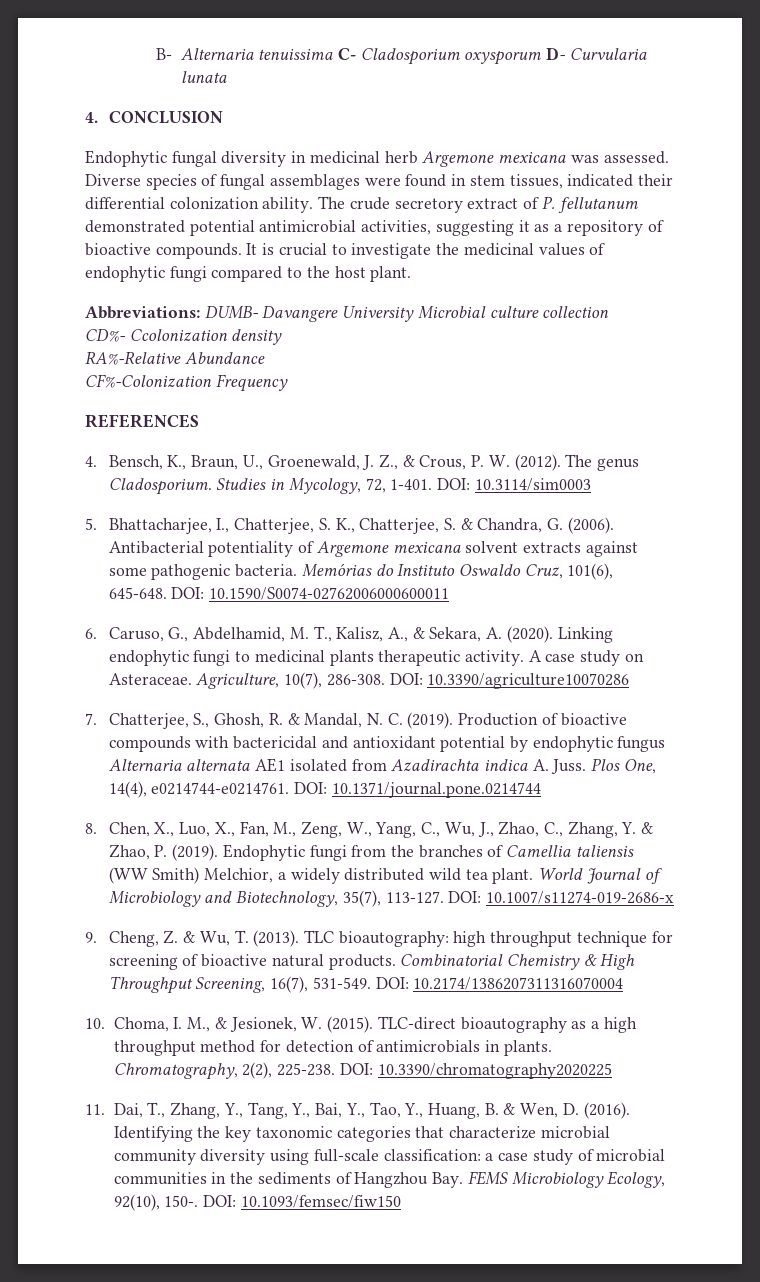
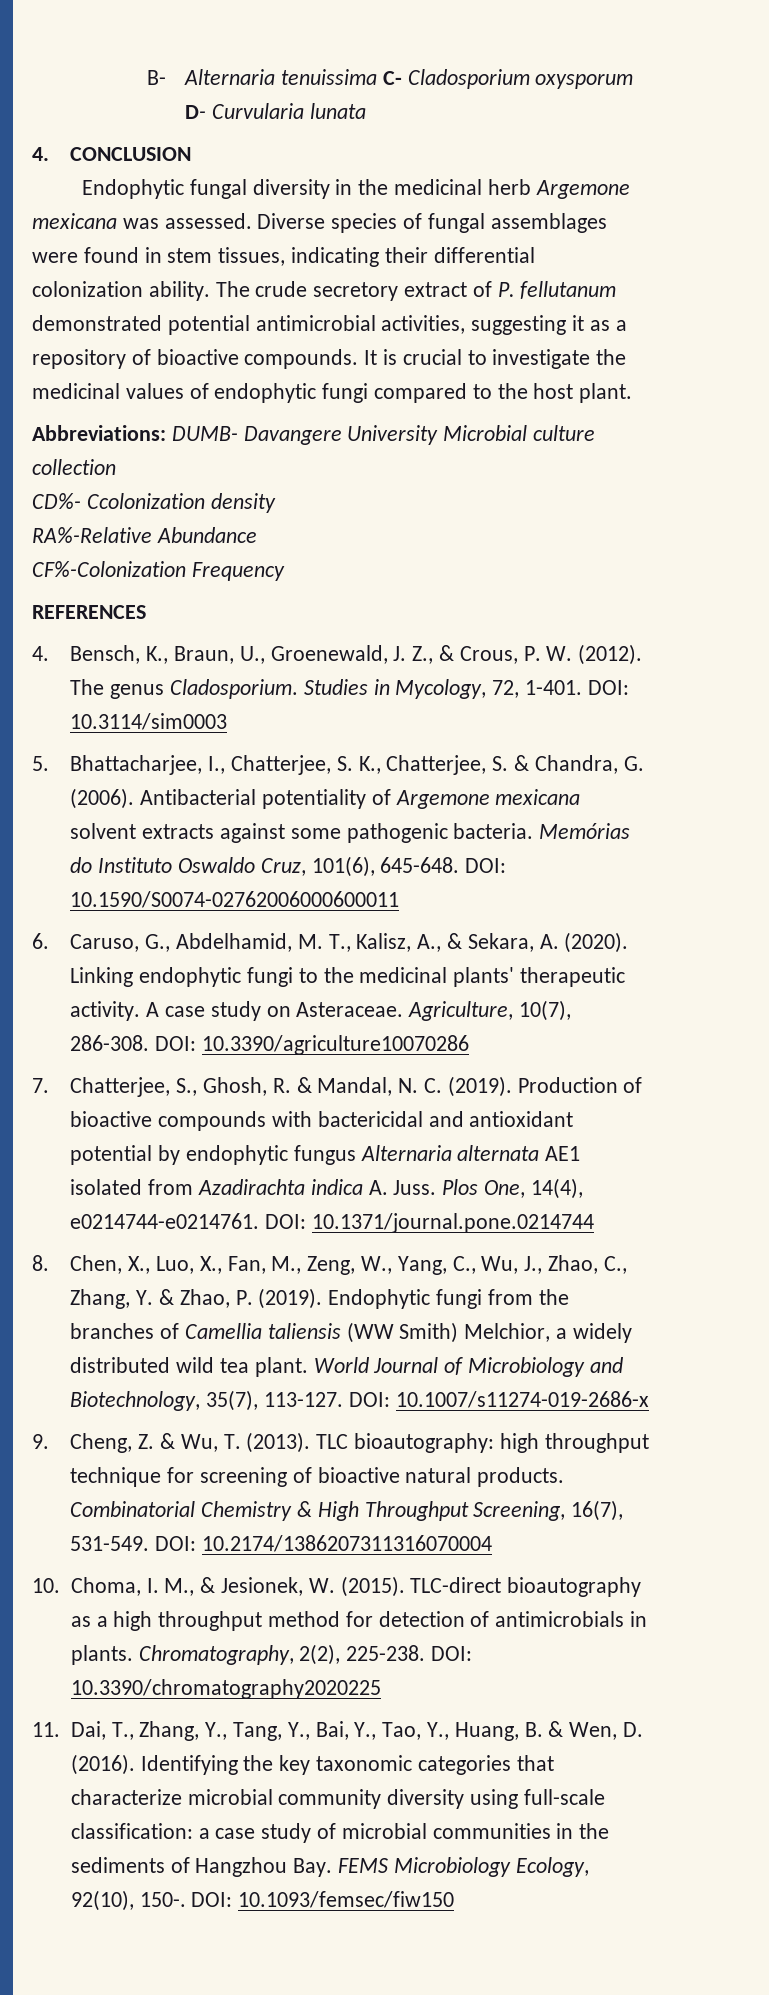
(307, 157) none -> [358,179,389,195] the
[567,174,634,187] indicated -> [291,247,380,267] indicating
[254,650,374,666] medicinal plants -> [323,967,515,987] the medicinal plants'

